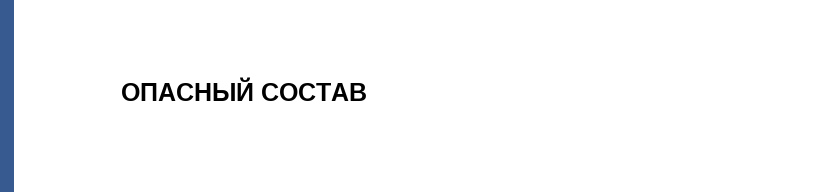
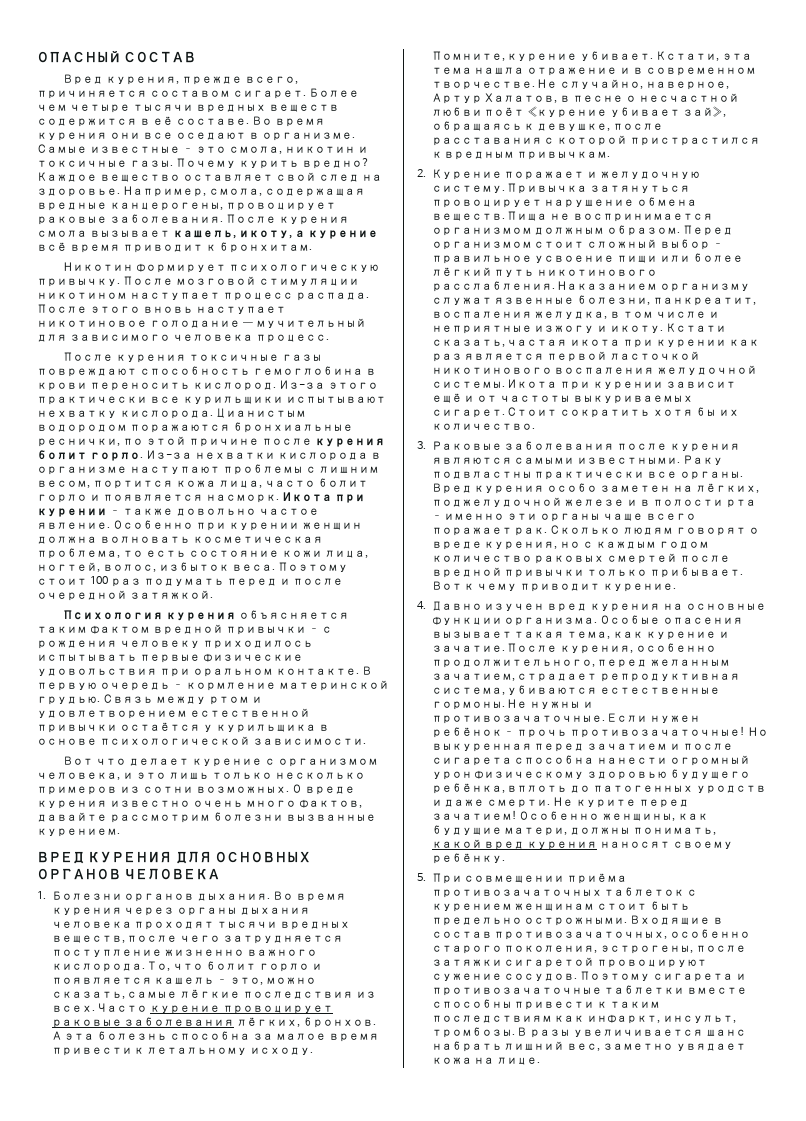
(367, 92) none -> [62,74,298,85] [37,88,359,99] [37,104,339,113] [37,116,325,127] [37,132,355,141] [37,144,368,154] [37,158,369,169] [37,172,382,182] [37,186,365,197] [37,202,336,211] [37,214,349,225] [37,230,378,239] [37,242,312,253] [62,262,379,273] [37,276,359,287] [37,292,369,301] [37,304,286,314] [37,318,366,328] [37,334,329,343] [62,352,322,363] [37,366,376,377] [37,380,378,391] [37,396,386,405] [37,408,306,419] [37,422,353,433] [37,436,385,447] [37,450,381,461] [37,464,379,475] [37,478,368,489] [37,492,365,503] [37,508,319,517] [37,520,362,531] [37,536,323,544] [37,548,368,559] [37,562,348,572] [37,576,343,587] [37,590,213,601] [62,610,349,621] [37,624,332,635] [37,640,313,649] [37,653,303,663] [37,666,372,677] [37,680,389,691] [37,694,262,705] [37,708,310,719] [37,722,329,733] [37,736,366,745] [62,756,378,767] [37,772,365,780] [37,784,355,795] [37,799,362,809] [37,812,376,823] [37,828,120,837] [37,851,312,864] [37,868,221,880] [37,891,347,902] [51,907,311,916] [51,921,351,930] [51,935,344,944] [51,949,318,957] [51,961,323,972] [51,977,317,985] [51,989,377,999] [51,1003,334,1014] [51,1017,377,1028] [51,1031,380,1042] [51,1047,314,1056] [431,51,753,62] [431,67,757,76] [431,79,730,90] [431,93,740,104] [431,106,727,118] [431,121,664,132] [431,135,761,146] [431,151,611,160] [417,169,701,180] [431,183,691,194] [431,197,698,208] [431,211,714,222] [431,225,734,236] [431,239,724,250] [431,253,744,264] [431,267,658,277] [431,281,751,292] [431,295,757,306] [431,311,720,319] [431,323,727,334] [431,339,760,348] [431,351,701,362] [431,365,758,375] [431,379,737,390] [431,393,694,404] [431,407,740,418] [431,423,535,430] [417,441,741,452] [431,455,724,465] [431,471,744,480] [431,483,760,494] [431,497,757,508] [431,513,697,522] [431,525,760,536] [431,541,710,550] [431,553,731,564] [431,567,744,578] [431,581,677,592] [417,601,767,612] [431,615,744,626] [431,631,730,640] [431,643,717,654] [431,659,731,668] [431,673,741,682] [431,685,721,695] [431,699,594,710] [431,713,701,724] [431,726,769,738] [431,743,734,752] [431,755,751,766] [431,769,751,780] [431,783,767,794] [431,797,690,808] [431,810,709,821] [431,825,717,836] [431,839,734,850] [431,853,505,864] [417,873,628,884] [431,887,698,898] [431,901,691,912] [431,915,724,926] [431,929,751,940] [431,945,747,954] [431,957,708,968] [431,971,747,982] [431,985,748,996] [431,999,661,1010] [431,1014,737,1024] [431,1027,747,1038] [431,1041,747,1052] [431,1057,541,1065] // Вред курения, прежде всего, причиняется составом сигарет. Более чем четыре тысячи вредных веществ содержится в её составе. Во время курения они все оседают в организме. Самые известные – это смола, никотин и токсичные газы. Почему курить вредно? Каждое вещество оставляет свой след на здоровье. Например, смола, содержащая вредные канцерогены, провоцирует раковые заболевания. После курения смола вызывает кашель, икоту, а курение всё время приводит к бронхитам. // Никотин формирует психологическую привычку. После мозговой стимуляции никотином наступает процесс распада. После этого вновь наступает никотиновое голодание — мучительный для зависимого человека процесс. // После курения токсичные газы повреждают способность гемоглобина в крови переносить кислород. Из-за этого практически все курильщики испытывают нехватку кислорода. Цианистым водородом поражаются бронхиальные реснички, по этой причине после курения болит горло. Из-за нехватки кислорода в организме наступают проблемы с лишним весом, портится кожа лица, часто болит горло и появляется насморк. Икота при курении – также довольно частое явление. Особенно при курении женщин должна волновать косметическая проблема, то есть состояние кожи лица, ногтей, волос, избыток веса. Поэтому стоит 100 раз подумать перед и после очередной затяжкой. // Психология курения объясняется таким фактом вредной привычки – с рождения человеку приходилось испытывать первые физические удовольствия при оральном контакте. В первую очередь – кормление материнской грудью. Связь между ртом и удовлетворением естественной привычки остаётся у курильщика в основе психологической зависимости. // Вот что делает курение с организмом человека, и это лишь только несколько примеров из сотни возможных. О вреде курения известно очень много фактов, давайте рассмотрим болезни вызванные курением. // ВРЕД КУРЕНИЯ ДЛЯ ОСНОВНЫХ ОРГАНОВ ЧЕЛОВЕКА // 1. Болезни органов дыхания. Во время курения через органы дыхания человека проходят тысячи вредных веществ, после чего затрудняется поступление жизненно важного кислорода. То, что болит горло и появляется кашель – это, можно сказать, самые лёгкие последствия из всех. Часто курение провоцирует раковые заболевания лёгких, бронхов. А эта болезнь способна за малое время привести к летальному исходу. Помните, курение убивает. Кстати, эта тема нашла отражение и в современном творчестве. Не случайно, наверное, Артур Халатов, в песне о несчастной любви поёт «курение убивает зай», обращаясь к девушке, после расставания с которой пристрастился к вредным привычкам. // 2. Курение поражает и желудочную систему. Привычка затянуться провоцирует нарушение обмена веществ. Пища не воспринимается организмом должным образом. Перед организмом стоит сложный выбор – правильное усвоение пищи или более лёгкий путь никотинового расслабления. Наказанием организму служат язвенные болезни, панкреатит, воспаления желудка, в том числе и неприятные изжогу и икоту. Кстати сказать, частая икота при курении как раз является первой ласточкой никотинового воспаления желудочной системы. Икота при курении зависит ещё и от частоты выкуриваемых сигарет. Стоит сократить хотя бы их количество. // 3. Раковые заболевания после курения являются самыми известными. Раку подвластны практически все органы. Вред курения особо заметен на лёгких, поджелудочной железе и в полости рта – именно эти органы чаще всего поражает рак. Сколько людям говорят о вреде курения, но с каждым годом количество раковых смертей после вредной привычки только прибывает. Вот к чему приводит курение. // 4. Давно изучен вред курения на основные функции организма. Особые опасения вызывает такая тема, как курение и зачатие. После курения, особенно продолжительного, перед желанным зачатием, страдает репродуктивная система, убиваются естественные гормоны. Не нужны и противозачаточные. Если нужен ребёнок – прочь противозачаточные! Но выкуренная перед зачатием и после сигарета способна нанести огромный урон физическому здоровью будущего ребёнка, вплоть до патогенных уродств и даже смерти. Не курите перед зачатием! Особенно женщины, как будущие матери, должны понимать, какой вред курения наносят своему ребёнку. // 5. При совмещении приёма противозачаточных таблеток с курением женщинам стоит быть предельно острожными. Входящие в состав противозачаточных, особенно старого поколения, эстрогены, после затяжки сигаретой провоцируют сужение сосудов. Поэтому сигарета и противозачаточные таблетки вместе способны привести к таким последствиям как инфаркт, инсульт, тромбозы. В разы увеличивается шанс набрать лишний вес, заметно увядает кожа на лице.

